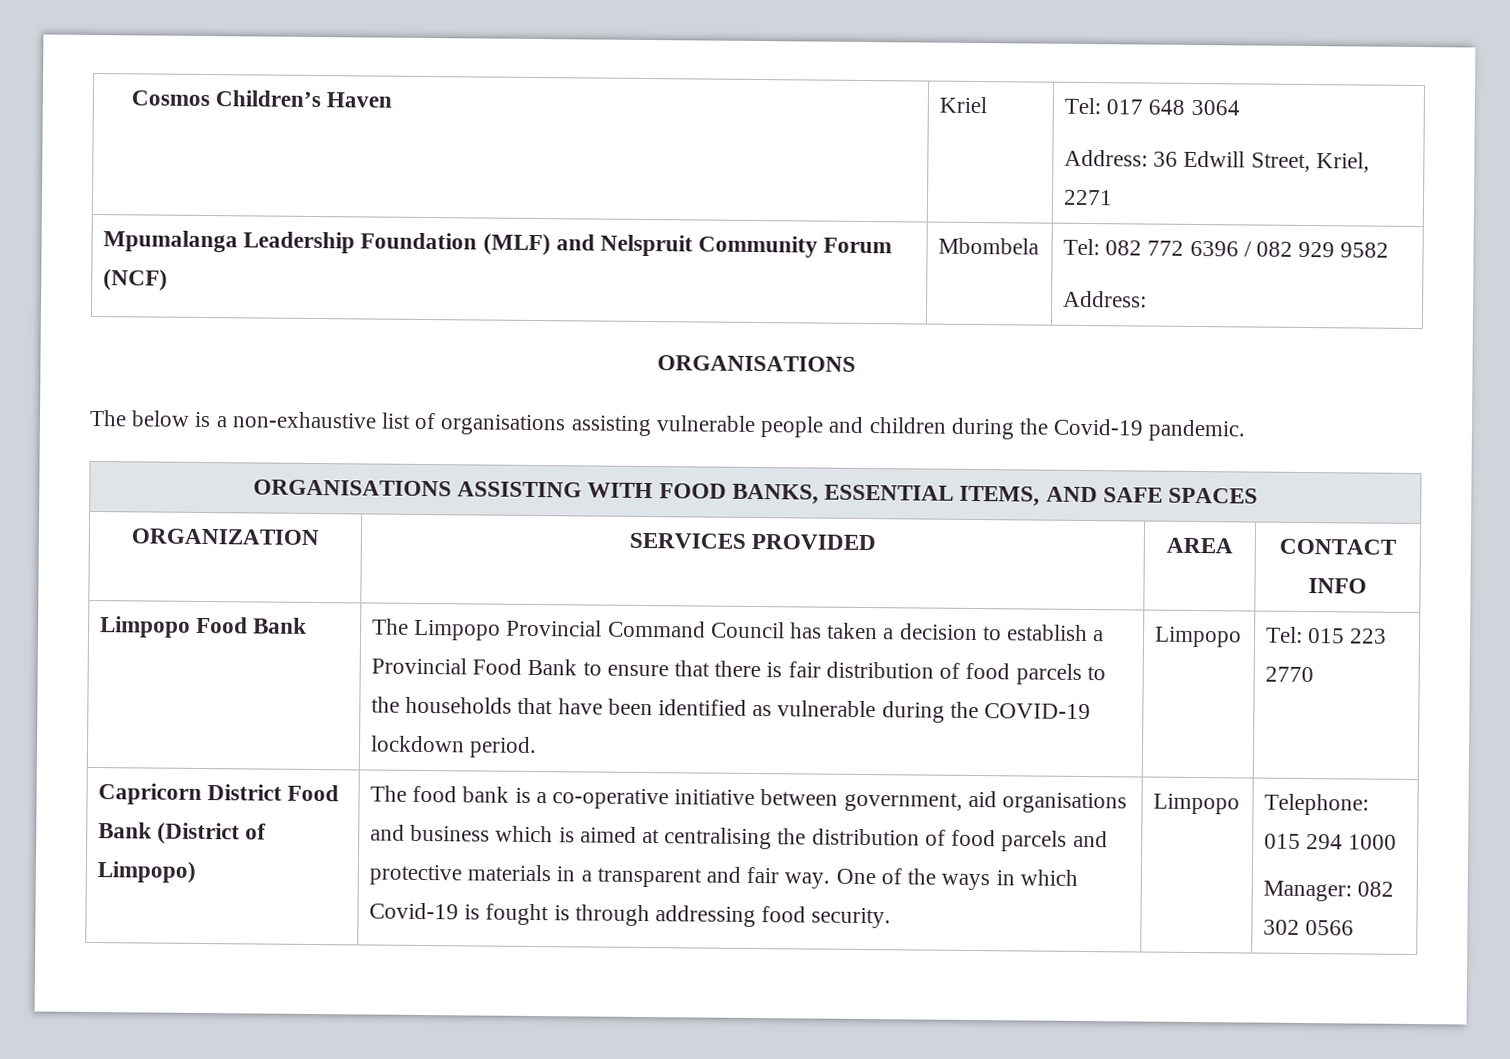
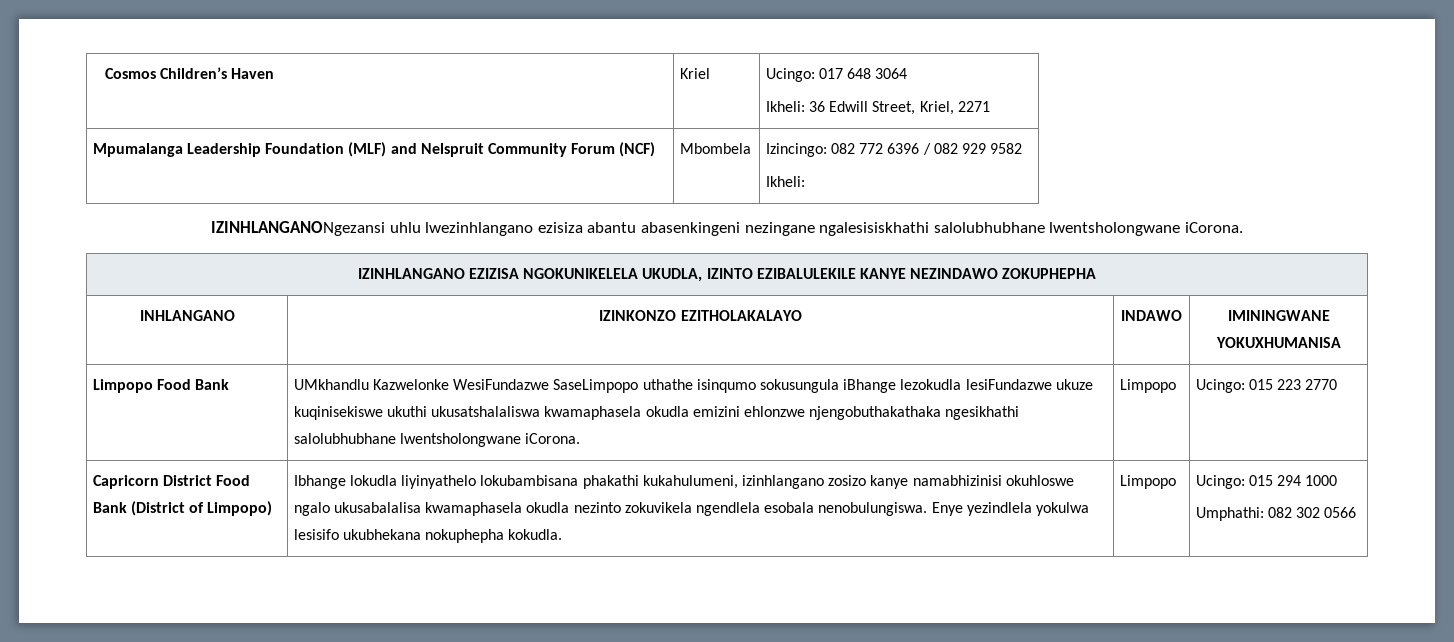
[1063,97,1101,115] Tel: -> [765,68,815,82] Ucingo:
[1063,149,1148,167] Address: -> [765,101,805,112] Ikheli:
[1062,238,1100,256] Tel: -> [765,143,827,157] Izincingo:
[1062,290,1147,308] [657,355,856,372] [89,409,1247,442] [253,479,1258,507] [131,528,319,546] [628,532,877,551] [1166,537,1233,554] [1279,538,1396,555] [1308,578,1367,594] [98,616,308,638] [371,618,1105,642] [370,657,1106,685] [370,696,1092,723] [369,735,538,759] [1153,626,1242,648] [1264,626,1303,643] Address: // ORGANISATIONS // The below is a non-exhaustive list of organisations assisting vulnerable people and children during the Covid-19 pandemic. // ORGANISATIONS ASSISTING WITH FOOD BANKS, ESSENTIAL ITEMS, AND SAFE SPACES // ORGANIZATION | SERVICES PROVIDED | AREA | CONTACT INFO // Limpopo Food Bank | The Limpopo Provincial Command Council has taken a decision to establish a Provincial Food Bank to ensure that there is fair distribution of food parcels to the households that have been identified as vulnerable during the COVID-19 lockdown period. | Limpopo | Tel: -> [765,176,805,187] [211,221,1243,236] [357,268,1097,282] [139,310,235,321] [599,310,802,321] [1121,310,1182,321] [1227,310,1330,321] [1215,337,1341,348] [92,379,230,393] [293,379,1093,393] [293,406,1020,420] [293,433,581,447] [1119,379,1176,393] [1195,379,1245,393] Ikheli: // IZINHLANGANONgezansi uhlu lwezinhlangano ezisiza abantu abasenkingeni nezingane ngalesisiskhathi salolubhubhane lwentsholongwane iCorona. // IZINHLANGANO EZIZISA NGOKUNIKELELA UKUDLA, IZINTO EZIBALULEKILE KANYE NEZINDAWO ZOKUPHEPHA // INHLANGANO | IZINKONZO EZITHOLAKALAYO | INDAWO | IMININGWANE YOKUXHUMANISA // Limpopo Food Bank | UMkhandlu Kazwelonke WesiFundazwe SaseLimpopo uthathe isinqumo sokusungula iBhange lezokudla lesiFundazwe ukuze kuqinisekiswe ukuthi ukusatshalaliswa kwamaphasela okudla emizini ehlonzwe njengobuthakathaka ngesikhathi salolubhubhane lwentsholongwane iCorona. | Limpopo | Ucingo:
[369,785,1128,814] [369,824,1108,852] [368,864,1078,891] [368,902,892,929] [1152,793,1240,815] [1263,793,1369,816] The food bank is a co-operative initiative between government, aid organisations and business which is aimed at centralising the distribution of food parcels and protective materials in a transparent and fair way. One of the ways in which Covid-19 is fought is through addressing food security. | Limpopo | Telephone: -> [293,475,1074,489] [293,502,1089,516] [293,529,563,543] [1119,475,1176,489] [1195,475,1245,489] Ibhange lokudla liyinyathelo lokubambisana phakathi kukahulumeni, izinhlangano zosizo kanye namabhizinisi okuhloswe ngalo ukusabalalisa kwamaphasela okudla nezinto zokuvikela ngendlela esobala nenobulungiswa. Enye yezindlela yokulwa lesisifo ukubhekana nokuphepha kokudla. | Limpopo | Ucingo:
[1262,880,1352,902] Manager: -> [1195,507,1264,521] Umphathi:

